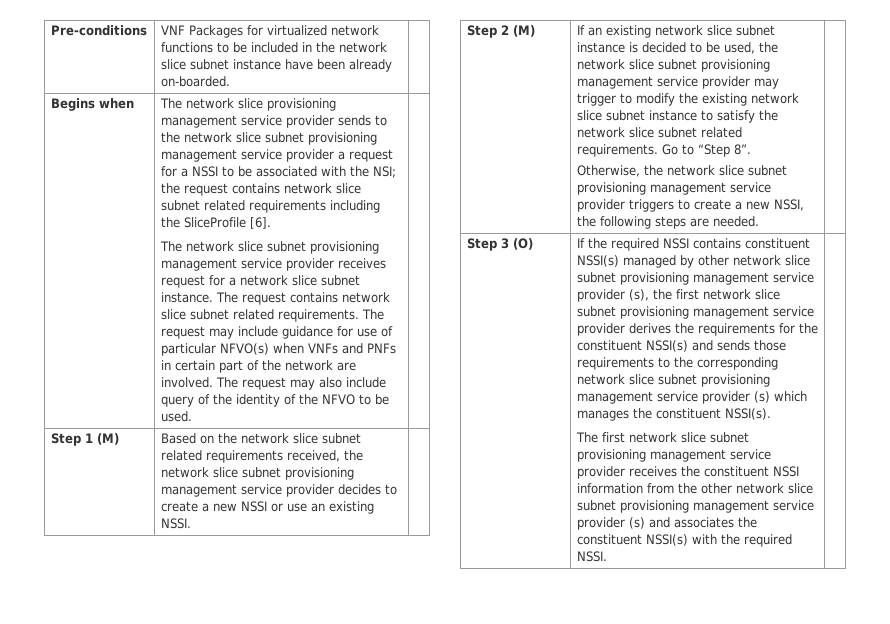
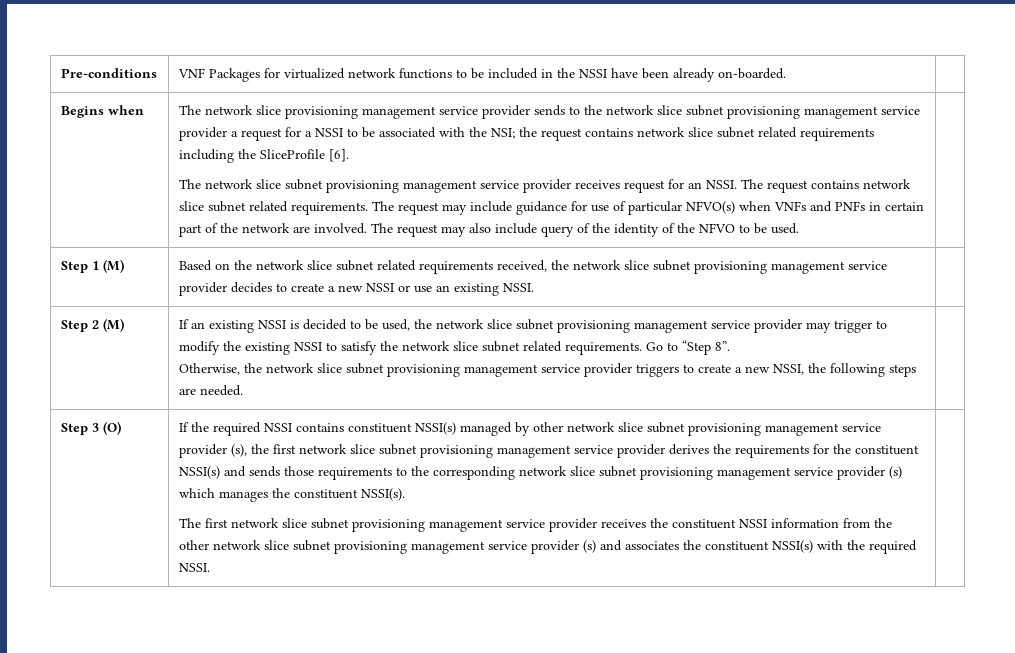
[338,42,387,53] [160,59,281,70] network slice subnet instance -> [578,69,607,78] NSSI
[228,275,360,286] [160,292,213,303] a network slice subnet instance. -> [687,180,737,189] an NSSI.
[654,25,775,36] [576,42,625,53] network slice subnet instance -> [257,320,286,329] NSSI
[750,93,799,104] [576,110,697,121] network slice subnet instance -> [293,342,322,351] NSSI

